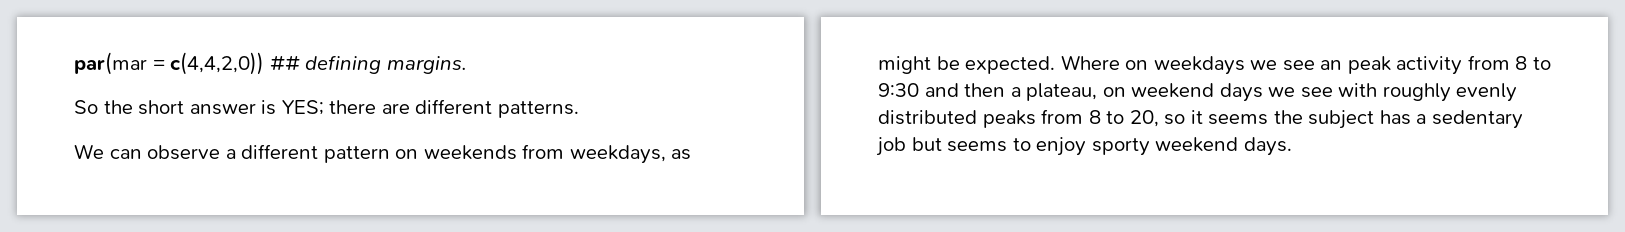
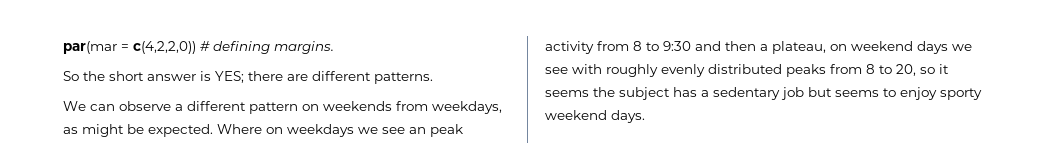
[170,52,300,75] c(4,4,2,0)) ## -> [133,41,210,54] c(4,2,2,0)) #

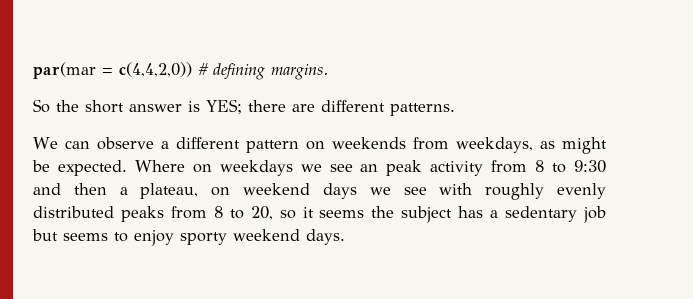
[133,41,196,54] c(4,2,2,0)) -> [119,62,192,77] c(4,4,2,0))

